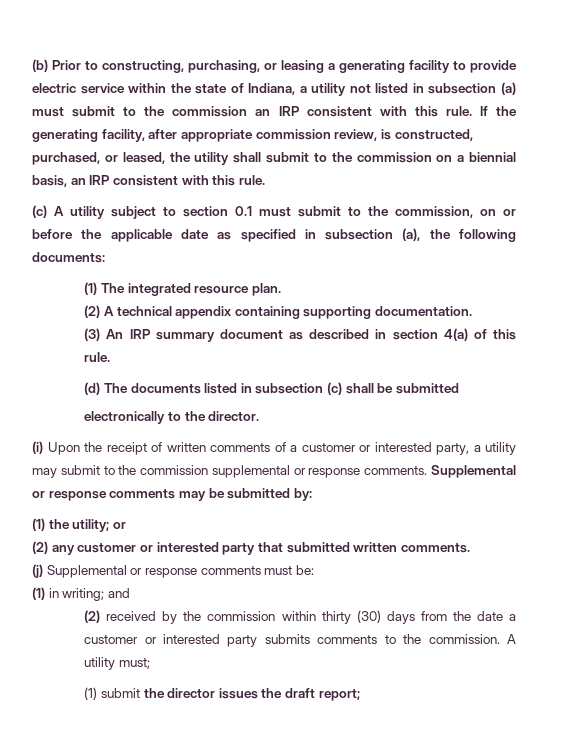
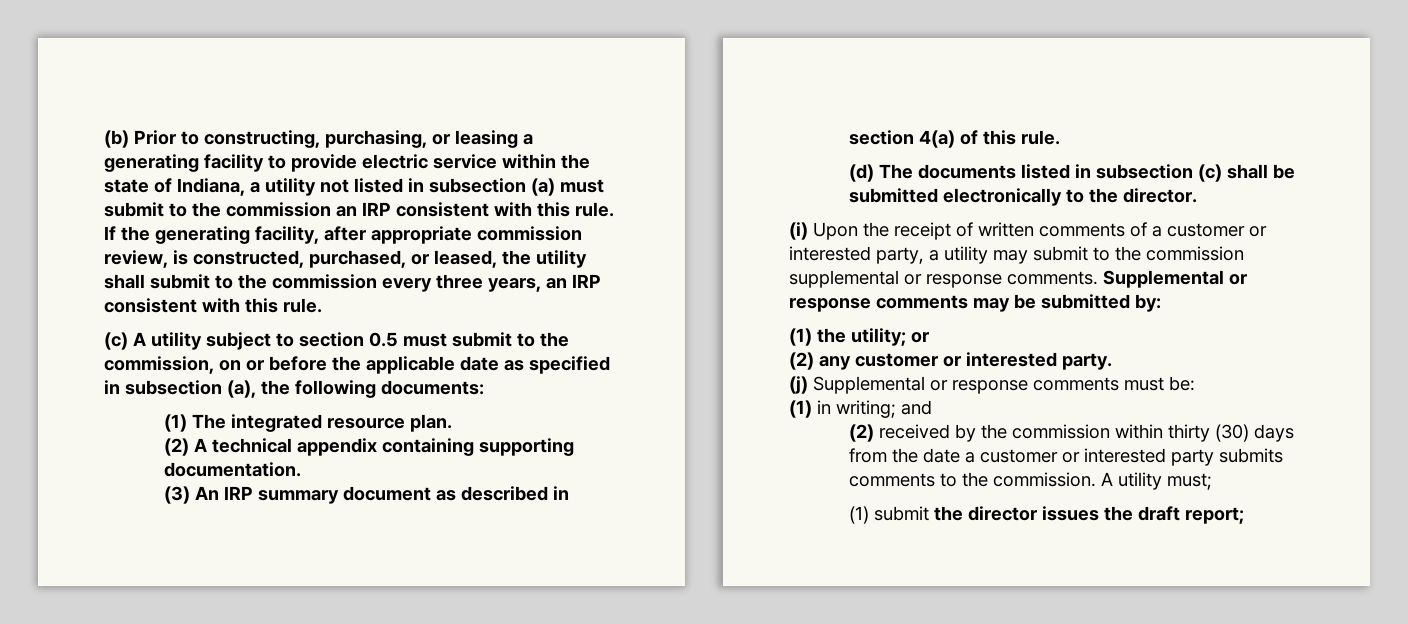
[436,152,516,162] [32,175,67,187] on a biennial basis, -> [382,274,541,292] every three years,
[235,206,252,216] 0.1 -> [369,332,398,347] 0.5
(460, 388) // -> (939, 195) none
[222,542,470,555] party that submitted written comments. -> [1062,353,1112,370] party.

